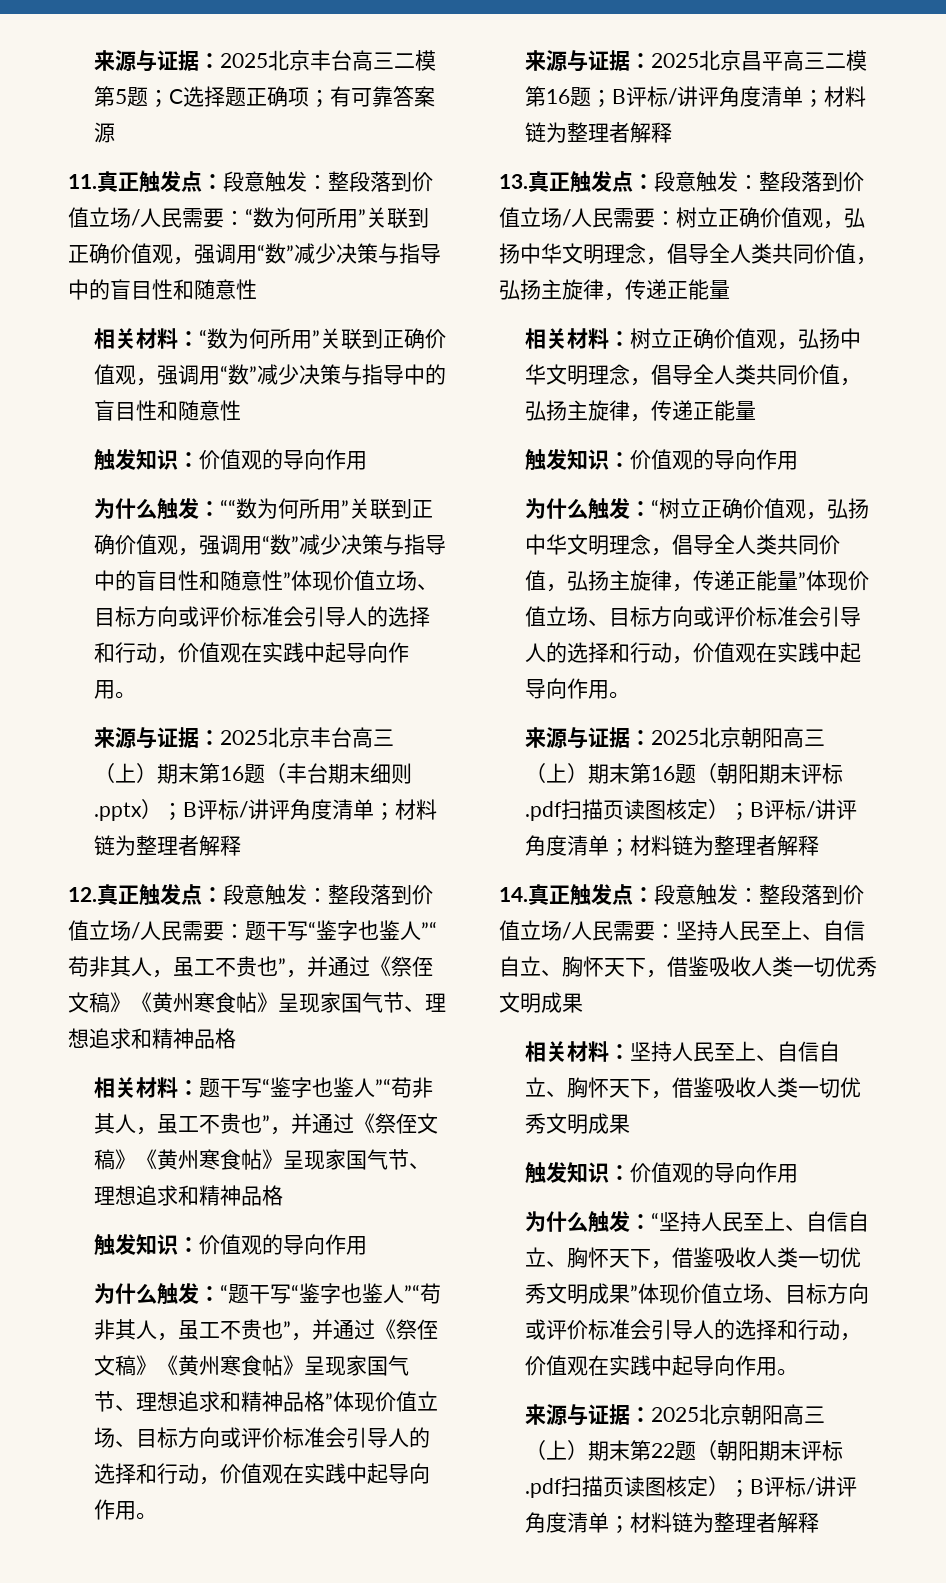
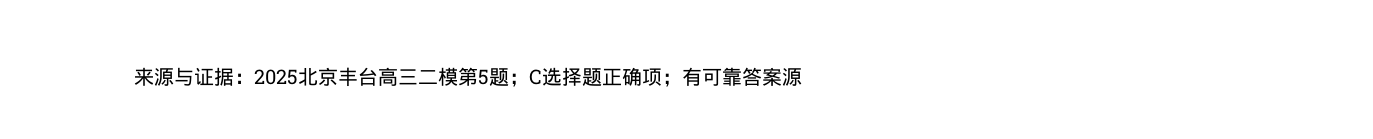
[68,171,433,192] [68,207,429,229] [68,243,441,265] [68,279,257,300] [94,328,447,350] [94,364,447,386] [94,400,242,421] [94,449,368,470] [94,498,434,520] [94,534,447,556] [94,570,439,591] [94,606,431,627] [94,642,410,664] [94,680,137,699] [94,727,395,749] [94,763,413,784] [94,799,438,821] [94,835,242,856] [68,884,433,905] [68,920,437,941] [68,956,433,978] [68,992,446,1013] [68,1028,236,1049] [94,1077,434,1098] [94,1113,439,1135] [94,1149,431,1170] [94,1185,284,1206] [94,1234,368,1255] [94,1283,442,1304] [94,1319,439,1341] [94,1355,410,1376] [94,1391,439,1412] [94,1427,431,1448] [94,1463,431,1485] [94,1499,158,1520] [525,50,868,72] [525,86,867,108] [525,122,673,143] [499,171,864,192] [499,207,865,229] [499,243,877,265] [499,279,730,301] [525,328,862,350] [525,364,862,386] [525,400,757,422] [525,449,799,470] [525,498,870,520] [525,534,841,556] [525,570,870,592] [525,606,862,627] [525,642,862,664] [525,678,631,699] [525,727,826,749] [525,763,844,784] [525,799,858,821] [525,835,820,857] [499,884,864,905] [499,920,865,941] [499,956,877,978] [499,992,583,1013] [525,1041,841,1062] [525,1077,862,1099] [525,1113,631,1134] [525,1162,799,1183] [525,1211,870,1232] [525,1247,862,1269] [525,1283,870,1304] [525,1319,862,1341] [525,1355,799,1376] [525,1404,826,1426] [525,1440,844,1461] [525,1476,858,1498] [525,1512,820,1534] // 11.真正触发点：段意触发：整段落到价值立场/人民需要：“数为何所用”关联到正确价值观，强调用“数”减少决策与指导中的盲目性和随意性 // 相关材料：“数为何所用”关联到正确价值观，强调用“数”减少决策与指导中的盲目性和随意性 // 触发知识：价值观的导向作用 // 为什么触发：““数为何所用”关联到正确价值观，强调用“数”减少决策与指导中的盲目性和随意性”体现价值立场、目标方向或评价标准会引导人的选择和行动，价值观在实践中起导向作用。 // 来源与证据：2025北京丰台高三（上）期末第16题（丰台期末细则.pptx）；B评标/讲评角度清单；材料链为整理者解释 // 12.真正触发点：段意触发：整段落到价值立场/人民需要：题干写“鉴字也鉴人”“苟非其人，虽工不贵也”，并通过《祭侄文稿》《黄州寒食帖》呈现家国气节、理想追求和精神品格 // 相关材料：题干写“鉴字也鉴人”“苟非其人，虽工不贵也”，并通过《祭侄文稿》《黄州寒食帖》呈现家国气节、理想追求和精神品格 // 触发知识：价值观的导向作用 // 为什么触发：“题干写“鉴字也鉴人”“苟非其人，虽工不贵也”，并通过《祭侄文稿》《黄州寒食帖》呈现家国气节、理想追求和精神品格”体现价值立场、目标方向或评价标准会引导人的选择和行动，价值观在实践中起导向作用。 // 来源与证据：2025北京昌平高三二模第16题；B评标/讲评角度清单；材料链为整理者解释 // 13.真正触发点：段意触发：整段落到价值立场/人民需要：树立正确价值观，弘扬中华文明理念，倡导全人类共同价值，弘扬主旋律，传递正能量 // 相关材料：树立正确价值观，弘扬中华文明理念，倡导全人类共同价值，弘扬主旋律，传递正能量 // 触发知识：价值观的导向作用 // 为什么触发：“树立正确价值观，弘扬中华文明理念，倡导全人类共同价值，弘扬主旋律，传递正能量”体现价值立场、目标方向或评价标准会引导人的选择和行动，价值观在实践中起导向作用。 // 来源与证据：2025北京朝阳高三（上）期末第16题（朝阳期末评标.pdf扫描页读图核定）；B评标/讲评角度清单；材料链为整理者解释 // 14.真正触发点：段意触发：整段落到价值立场/人民需要：坚持人民至上、自信自立、胸怀天下，借鉴吸收人类一切优秀文明成果 // 相关材料：坚持人民至上、自信自立、胸怀天下，借鉴吸收人类一切优秀文明成果 // 触发知识：价值观的导向作用 // 为什么触发：“坚持人民至上、自信自立、胸怀天下，借鉴吸收人类一切优秀文明成果”体现价值立场、目标方向或评价标准会引导人的选择和行动，价值观在实践中起导向作用。 // 来源与证据：2025北京朝阳高三（上）期末第22题（朝阳期末评标.pdf扫描页读图核定）；B评标/讲评角度清单；材料链为整理者解释 -> (802, 77) none

